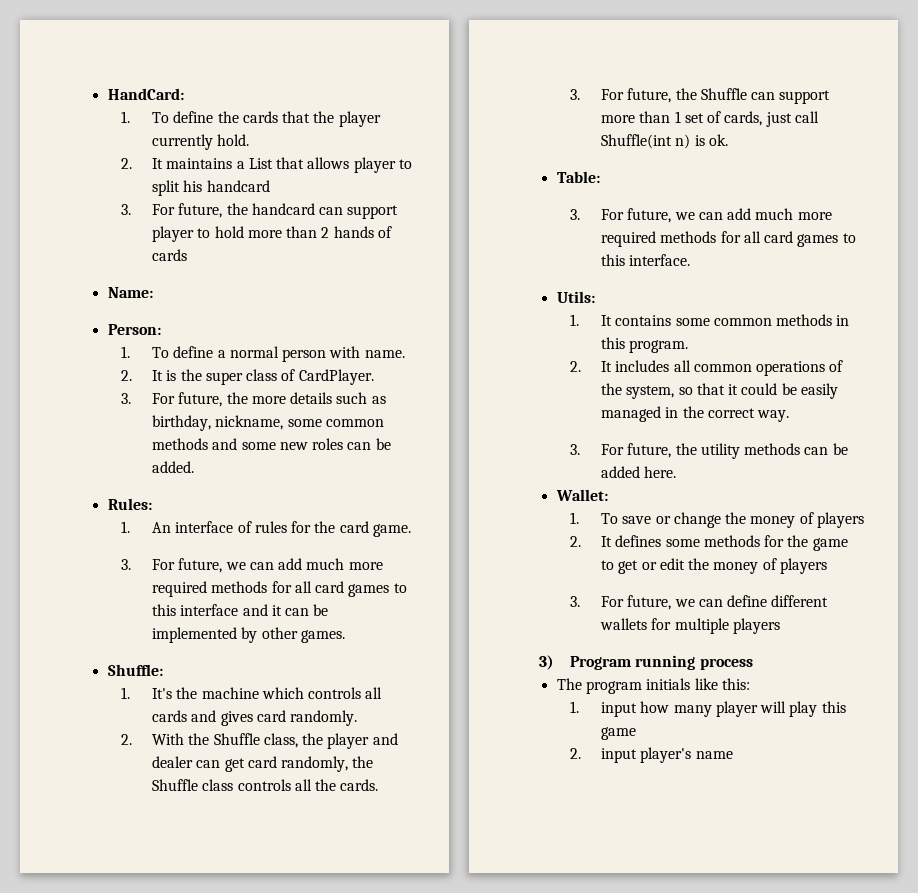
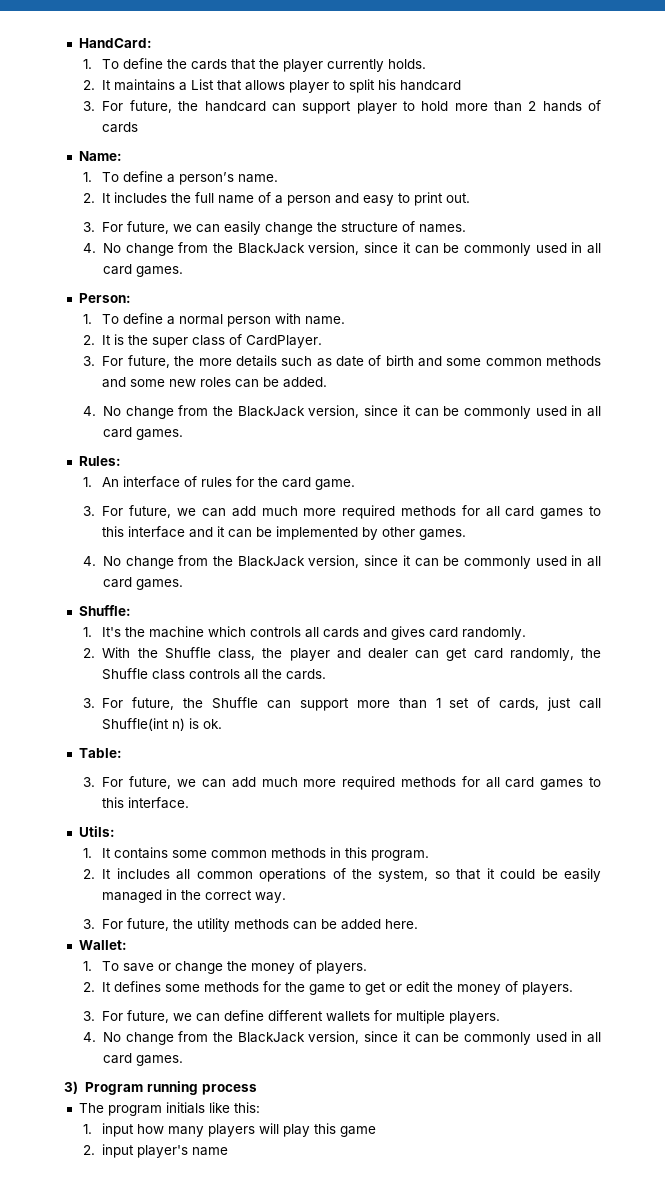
[217,134,250,146] hold. -> [388,59,427,69] holds.
(153, 292) none -> [83,171,279,185] [83,192,471,206] [83,221,467,235] [83,242,602,256] [102,264,183,277] // 1. To define a person’s name. // 2. It includes the full name of a person and easy to print out. // 3. For future, we can easily change the structure of names. // 4. No change from the BlackJack version, since it can be commonly used in all card games.
[151,415,284,431] birthday, nickname, -> [335,355,442,367] date of birth and
(194, 467) none -> [83,405,602,419] [102,427,183,440] // 4. No change from the BlackJack version, since it can be commonly used in all card games.
(345, 636) none -> [83,555,602,569] [102,577,183,590] // 4. No change from the BlackJack version, since it can be commonly used in all card games.
[817,512,865,528] players -> [316,961,368,974] players.
[780,558,828,574] players -> [522,982,574,995] players.
[732,618,780,634] players -> [449,1011,501,1024] [83,1031,602,1045] [102,1053,183,1066] players. // 4. No change from the BlackJack version, since it can be commonly used in all card games.
[715,701,758,717] player -> [208,1124,256,1137] players

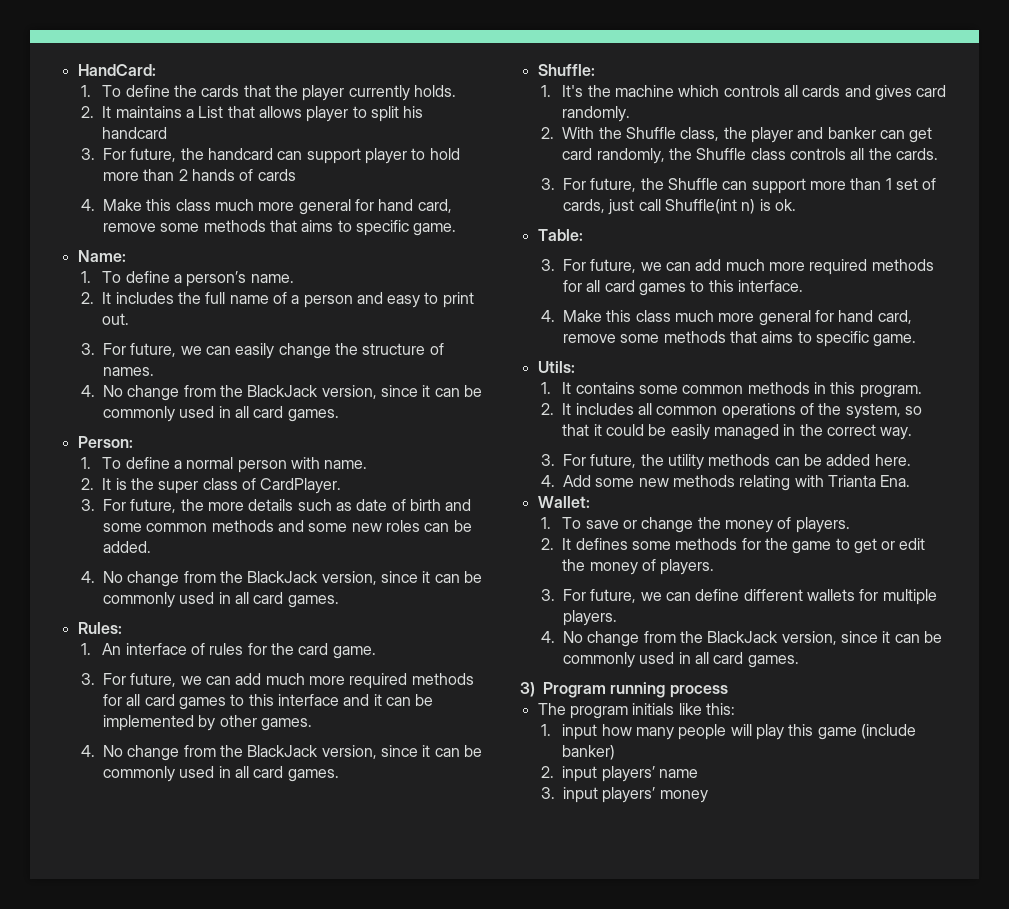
(139, 127) none -> [81,199,452,215] [103,220,457,236] // 4. Make this class much more general for hand card, remove some methods that aims to specific game.
[367,648,408,659] dealer -> [827,127,876,139] banker
(190, 803) none -> [541,310,912,326] [563,331,917,347] // 4. Make this class much more general for hand card, remove some methods that aims to specific game.
(419, 924) none -> [541,475,911,491] // 4. Add some new methods relating with Trianta Ena.
[208,1124,256,1137] players -> [678,724,727,740] people
(377, 1131) none -> [860,724,916,739] [562,745,616,760] (include banker)
[137,1145,229,1158] player's name -> [601,766,698,782] [541,787,708,803] players’ name // 3. input players’ money

